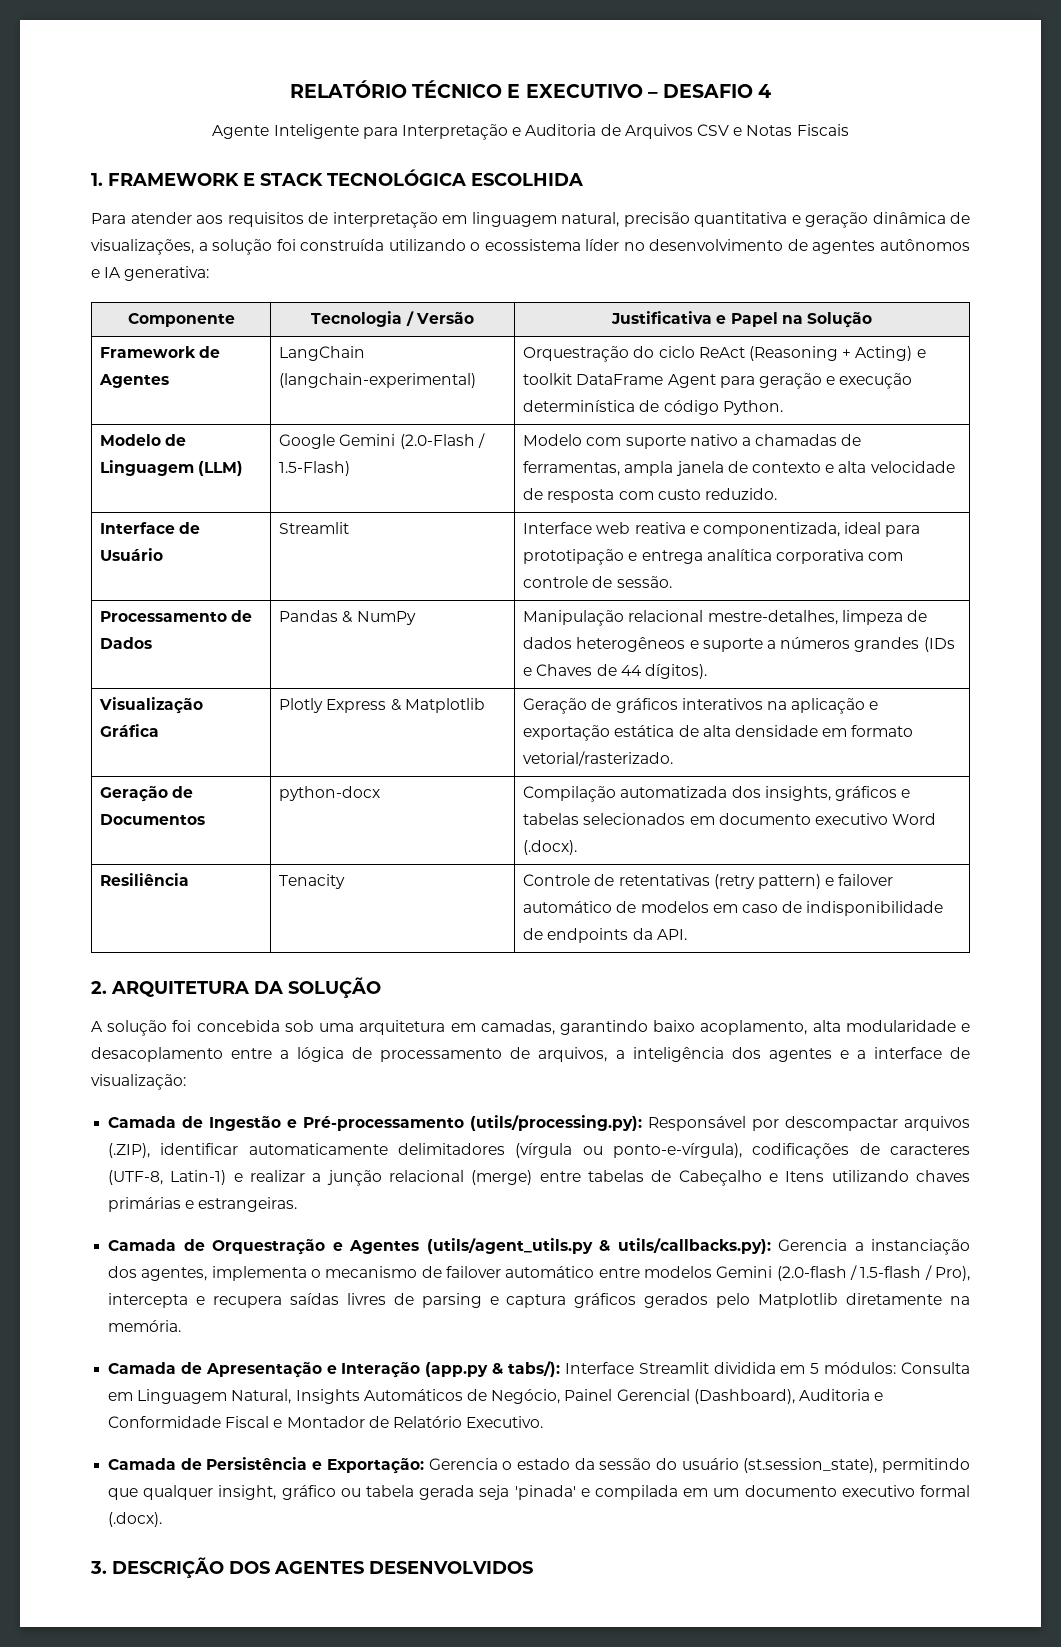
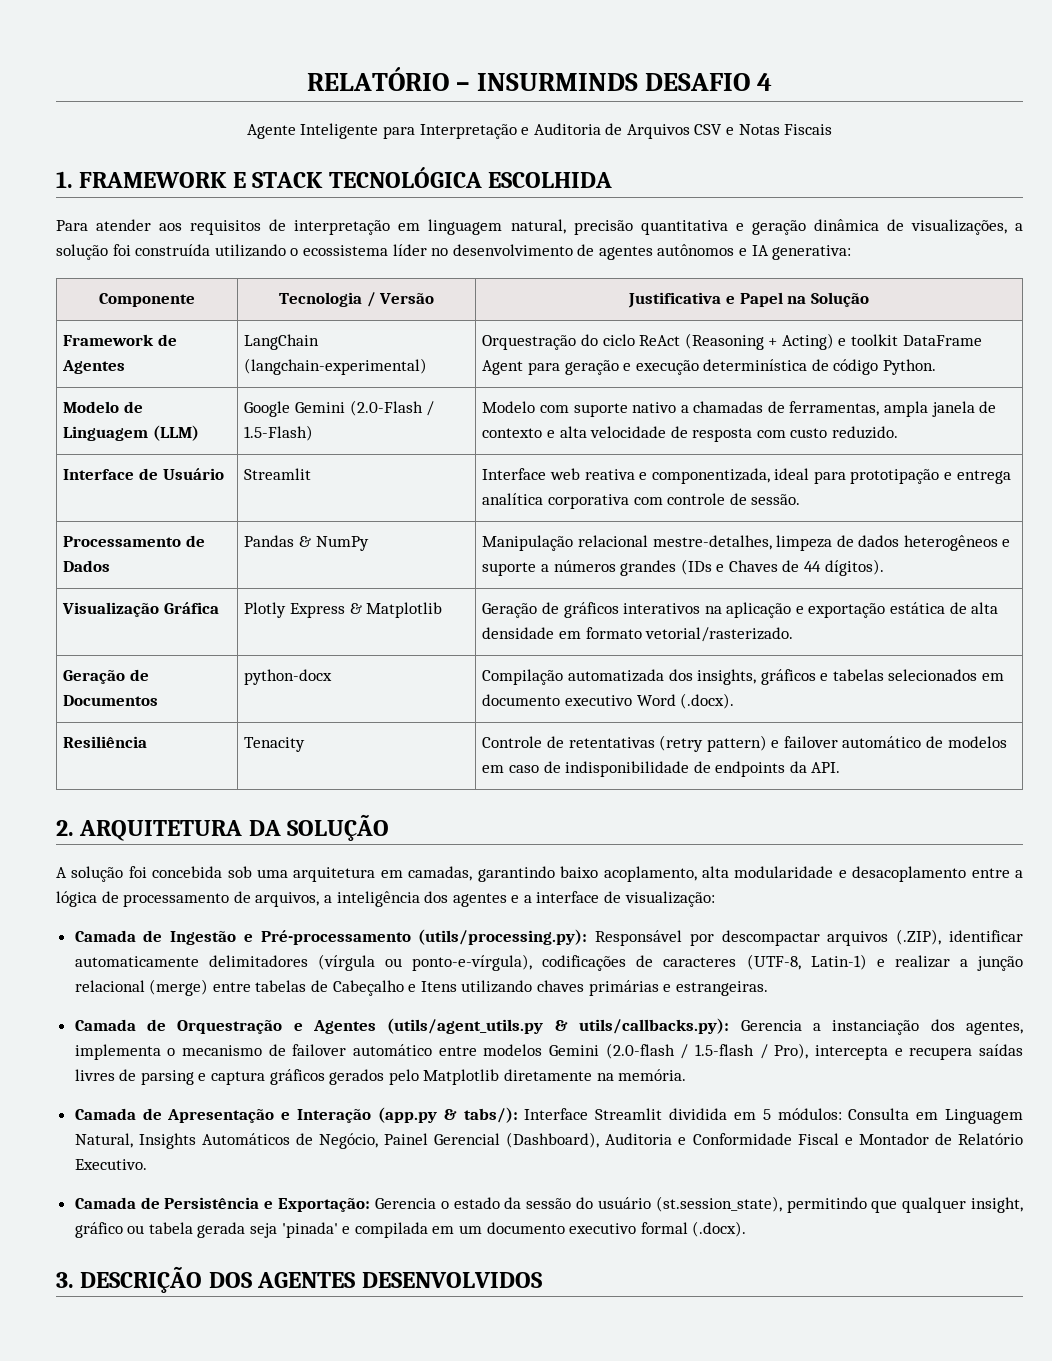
[412,80,658,98] TÉCNICO E EXECUTIVO – -> [455,73,638,91] – INSURMINDS

